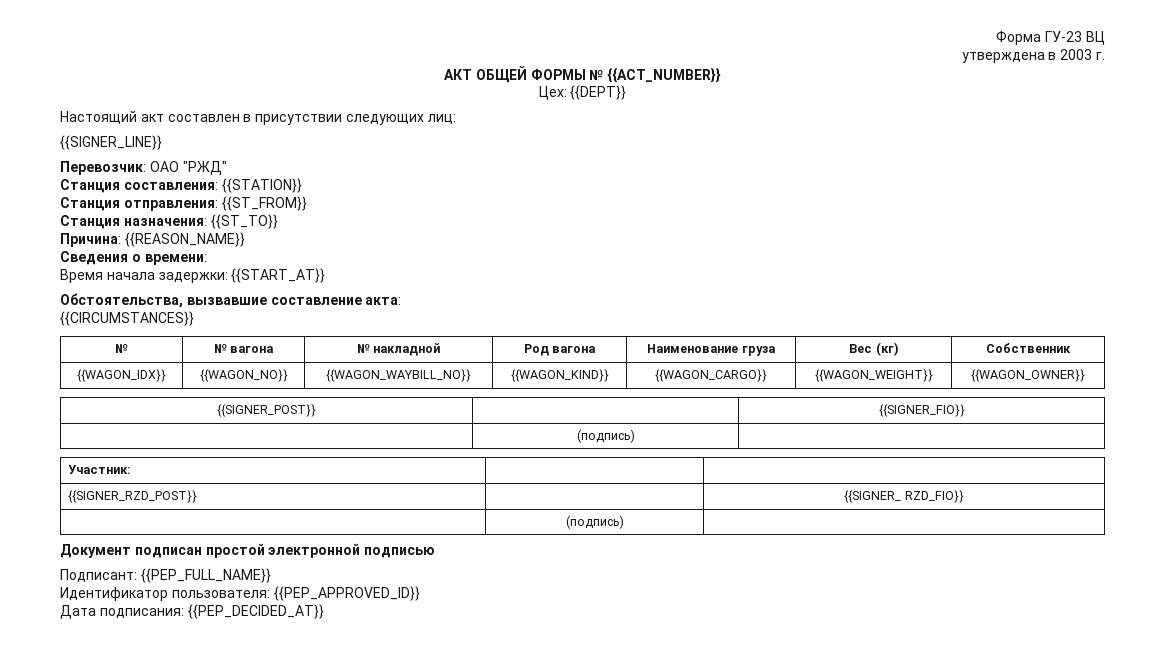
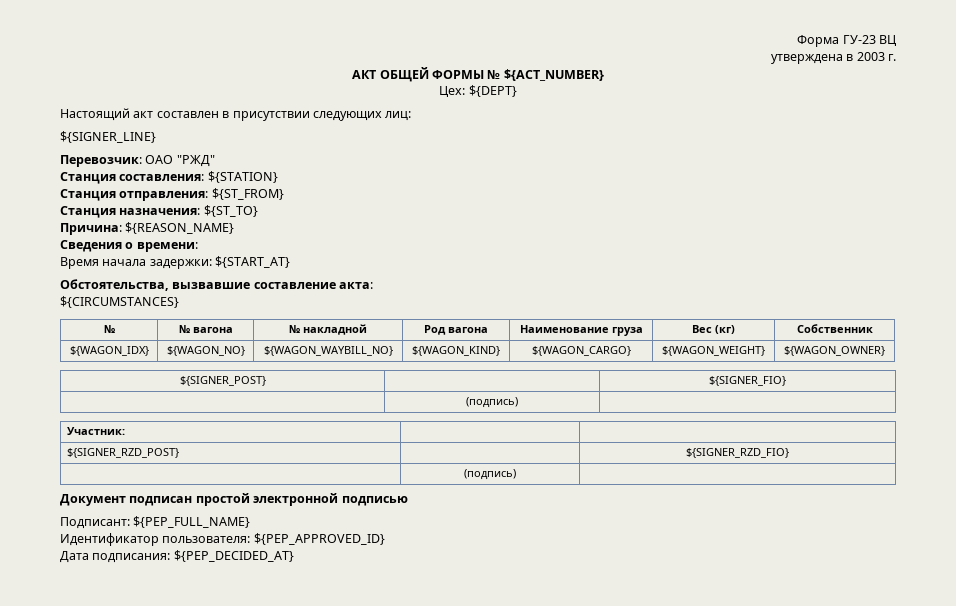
[607,67,722,83] {{ACT_NUMBER}} -> [503,69,604,81] ${ACT_NUMBER}
[570,85,627,100] {{DEPT}} -> [468,85,517,97] ${DEPT}
[60,135,162,150] {{SIGNER_LINE}} -> [60,131,156,143] ${SIGNER_LINE}
[221,178,302,193] {{STATION}} -> [207,171,278,183] ${STATION}
[221,196,307,211] {{ST_FROM}} -> [211,188,284,200] ${ST_FROM}
[210,214,278,229] {{ST_TO}} -> [203,205,258,217] ${ST_TO}
[124,232,245,247] {{REASON_NAME}} -> [125,222,235,234] ${REASON_NAME}
[231,268,326,283] {{START_AT}} -> [215,256,291,268] ${START_AT}
[60,311,194,326] {{CIRCUMSTANCES}} -> [60,296,179,308] ${CIRCUMSTANCES}
[77,369,166,382] [199,369,288,382] [326,369,471,382] [510,369,609,382] [655,369,767,382] [814,369,933,382] [971,369,1085,382] [217,404,316,417] [878,404,965,417] {{WAGON_IDX}} | {{WAGON_NO}} | {{WAGON_WAYBILL_NO}} | {{WAGON_KIND}} | {{WAGON_CARGO}} | {{WAGON_WEIGHT}} | {{WAGON_OWNER}} // {{SIGNER_POST}} | | {{SIGNER_FIO}} -> [69,346,149,356] [166,346,245,356] [263,346,393,356] [412,346,500,356] [531,346,631,356] [662,346,765,356] [784,346,885,356] [179,376,266,386] [709,376,786,386] ${WAGON_IDX} | ${WAGON_NO} | ${WAGON_WAYBILL_NO} | ${WAGON_KIND} | ${WAGON_CARGO} | ${WAGON_WEIGHT} | ${WAGON_OWNER} // ${SIGNER_POST} | | ${SIGNER_FIO}
[67,490,197,503] [844,490,964,503] {{SIGNER_RZD_POST}} | | {{SIGNER_ RZD_FIO}} -> [66,448,179,458] [686,448,789,458] ${SIGNER_RZD_POST} | | ${SIGNER_RZD_FIO}
[140,568,271,583] {{PEP_FULL_NAME}} -> [133,516,251,528] ${PEP_FULL_NAME}
[273,586,420,601] {{PEP_APPROVED_ID}} -> [253,533,385,545] ${PEP_APPROVED_ID}
[187,604,324,619] {{PEP_DECIDED_AT}} -> [173,550,294,562] ${PEP_DECIDED_AT}

